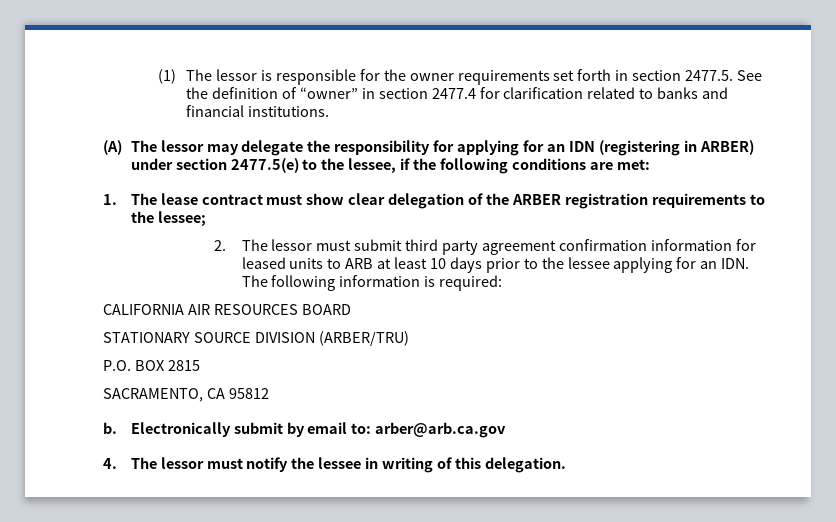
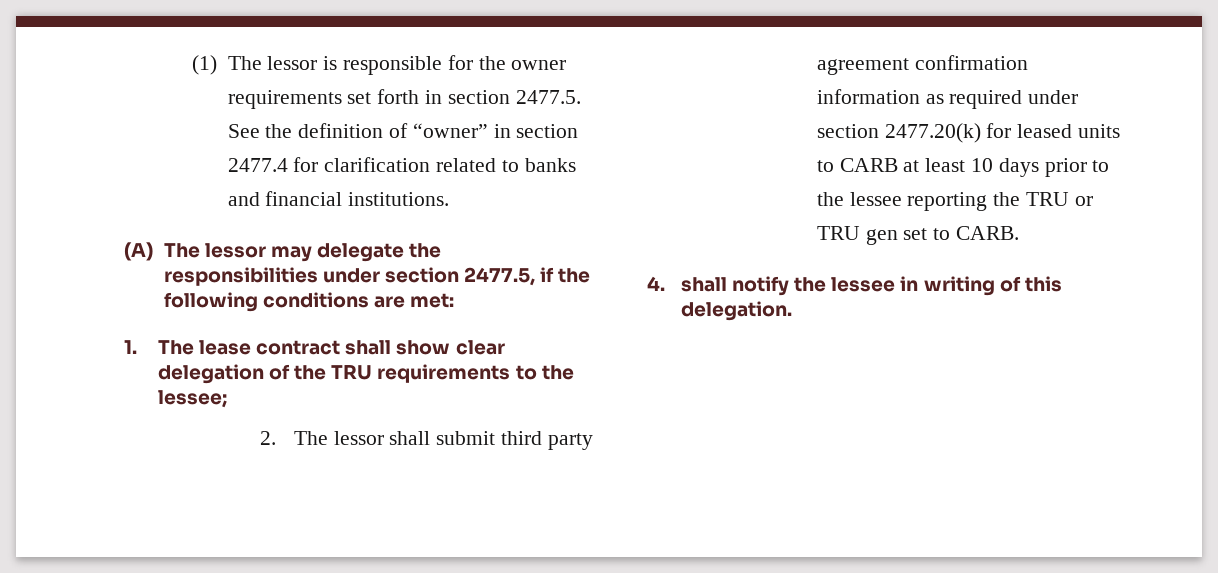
[334,140,754,156] [130,158,397,173] responsibility for applying for an IDN (registering in ARBER) under section 2477.5(e) to the lessee, -> [163,267,536,286] responsibilities under section 2477.5,
[266,194,303,205] must -> [345,340,392,355] shall
[511,193,648,209] ARBER registration -> [331,365,373,380] TRU
[316,240,352,251] must -> [389,431,431,445] shall
(732, 245) none -> [925,90,1079,109] [816,123,981,143] as required under section 2477.20(k)
[345,258,374,269] ARB -> [839,158,898,172] CARB
[613,257,750,273] [241,275,503,291] [103,304,351,315] [103,331,409,346] [103,360,200,371] [103,388,269,402] [103,422,507,438] [103,457,243,469] applying for an IDN. The following information is required: // CALIFORNIA AIR RESOURCES BOARD // STATIONARY SOURCE DIVISION (ARBER/TRU) // P.O. BOX 2815 // SACRAMENTO, CA 95812 // b. Electronically submit by email to: arber@arb.ca.gov // 4. The lessor must -> [907,192,1093,211] [816,226,1019,245] [647,276,727,292] reporting the TRU or TRU gen set to CARB. // 4. shall

